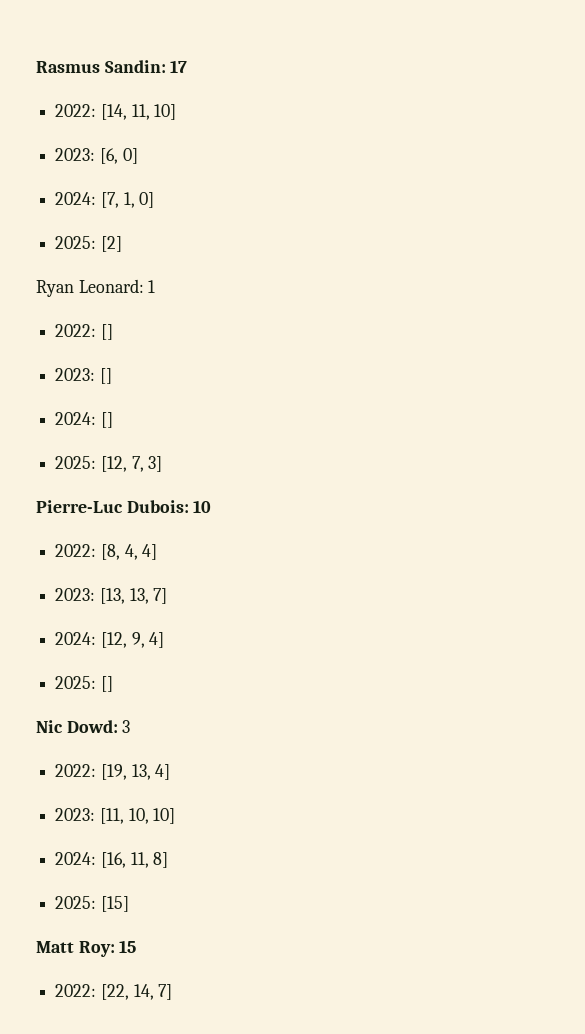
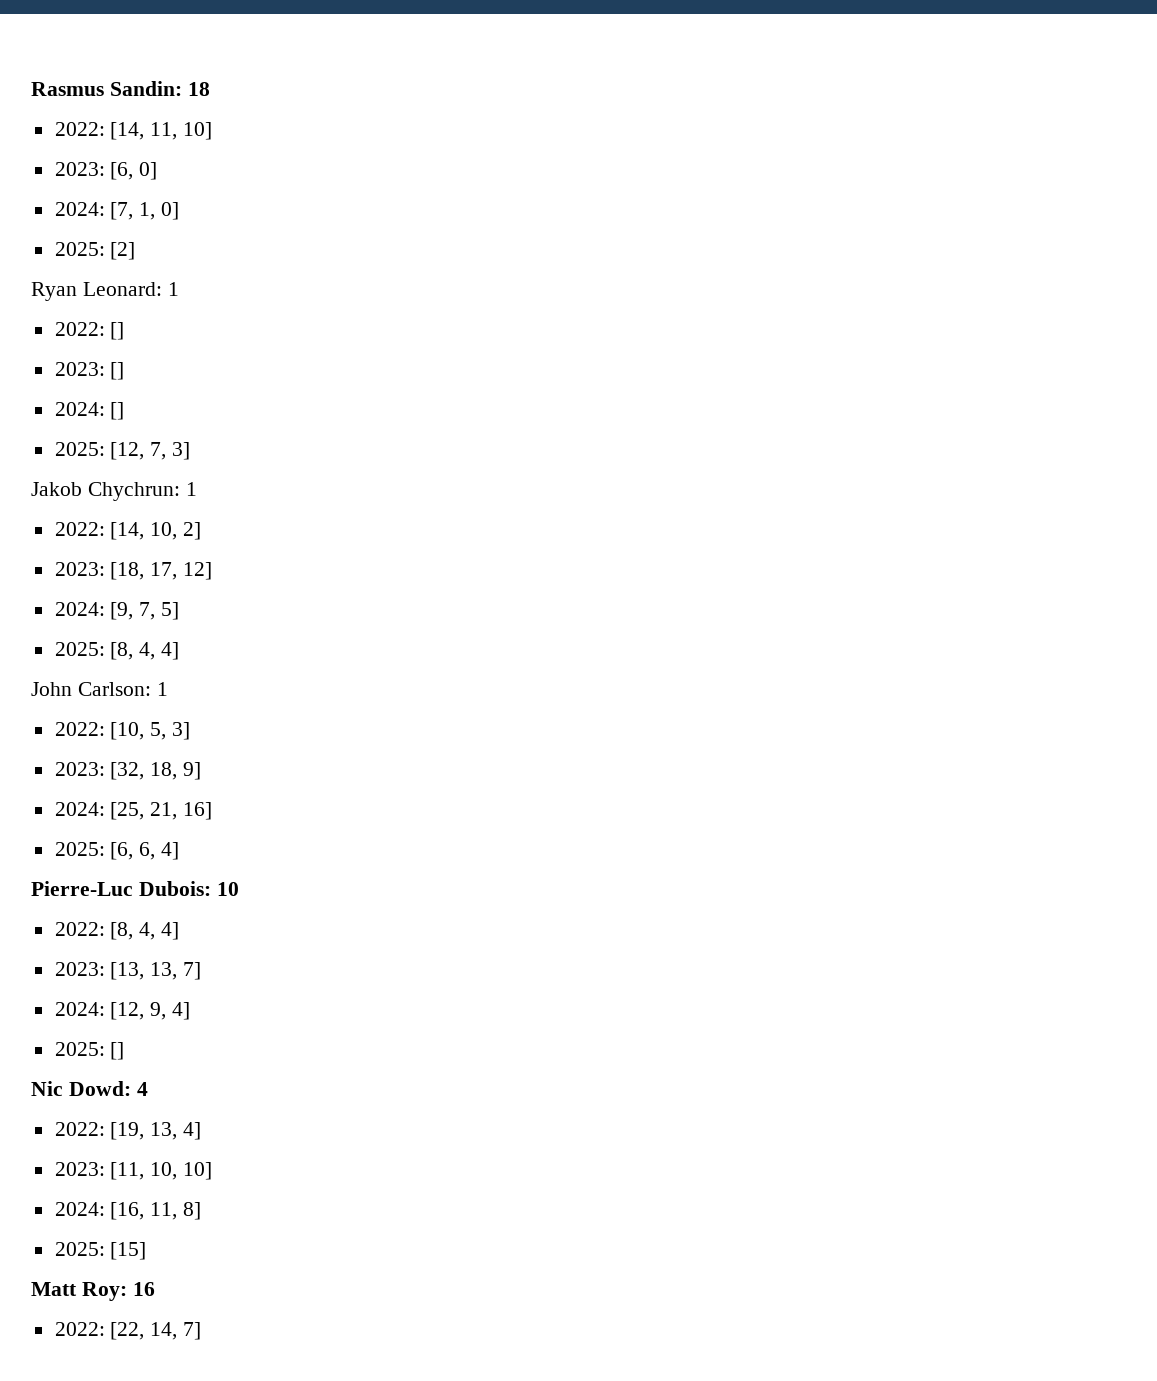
[170,60,188,73] 17 -> [187,82,210,96] 18
(163, 464) none -> [31,482,197,501] [54,522,202,540] [54,562,213,580] [54,602,180,620] [54,642,180,660] [31,682,168,696] [54,722,191,740] [54,762,202,780] [54,802,213,820] [54,842,180,860] // Jakob Chychrun: 1 // 2022: [14, 10, 2] // 2023: [18, 17, 12] // 2024: [9, 7, 5] // 2025: [8, 4, 4] // John Carlson: 1 // 2022: [10, 5, 3] // 2023: [32, 18, 9] // 2024: [25, 21, 16] // 2025: [6, 6, 4]
[122,720,131,733] 3 -> [136,1082,148,1096] 4
[119,940,137,953] 15 -> [132,1282,155,1296] 16

